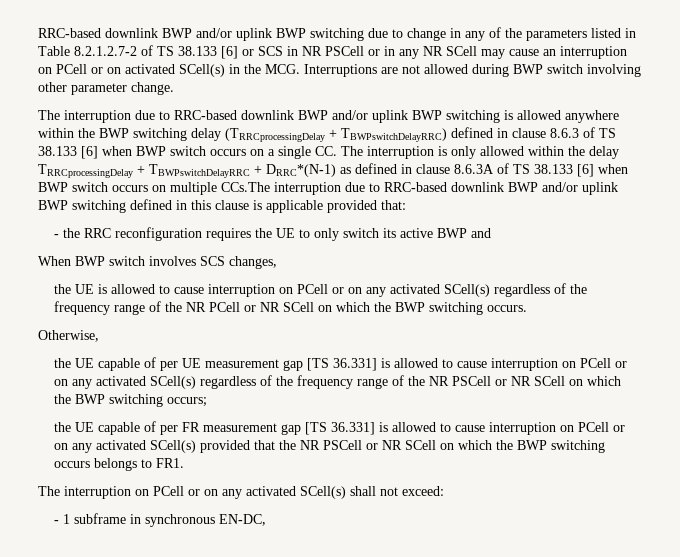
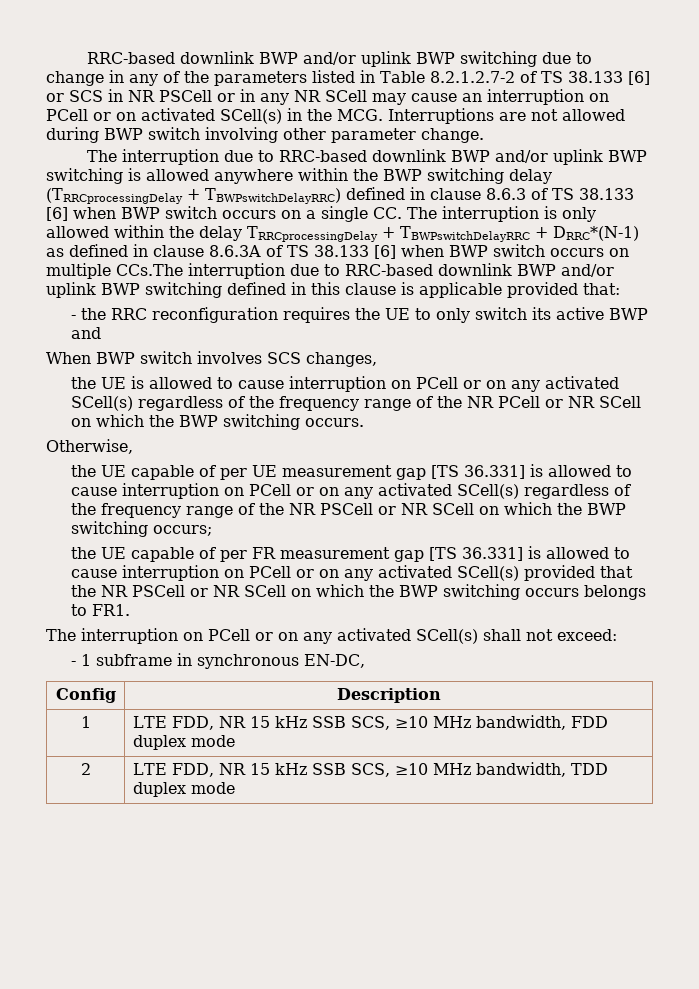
(267, 520) none -> [55,688,116,703] [336,688,441,703] [80,716,91,728] [132,715,608,730] [132,735,235,750] [80,763,91,775] [132,762,608,777] [132,782,235,797] // Config | Description // 1 | LTE FDD, NR 15 kHz SSB SCS, ≥10 MHz bandwidth, FDD duplex mode // 2 | LTE FDD, NR 15 kHz SSB SCS, ≥10 MHz bandwidth, TDD duplex mode

